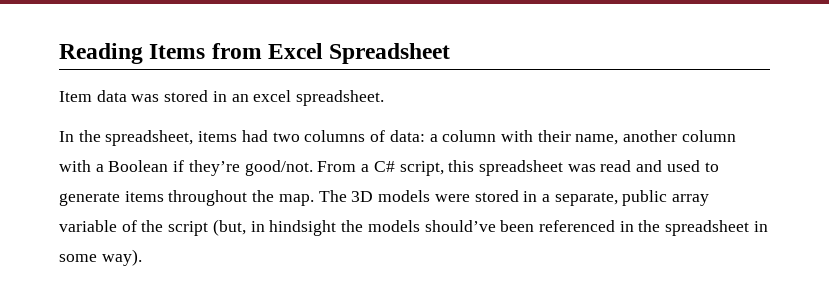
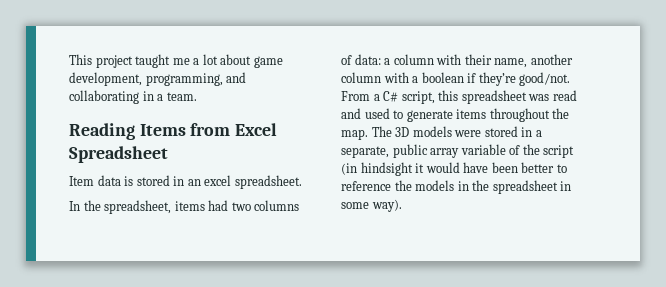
(59, 53) none -> [69,54,283,68] [69,72,247,86] [69,90,197,104] This project taught me a lot about game development, programming, and collaborating in a team. //
[131,94,160,102] was -> [124,176,134,186] is
[108,160,169,172] Boolean -> [421,72,464,83] boolean
[212,219,615,236] (but, in hindsight the models should’ve been referenced -> [341,162,567,176] [341,180,455,191] (in hindsight it would have been better to reference the models

